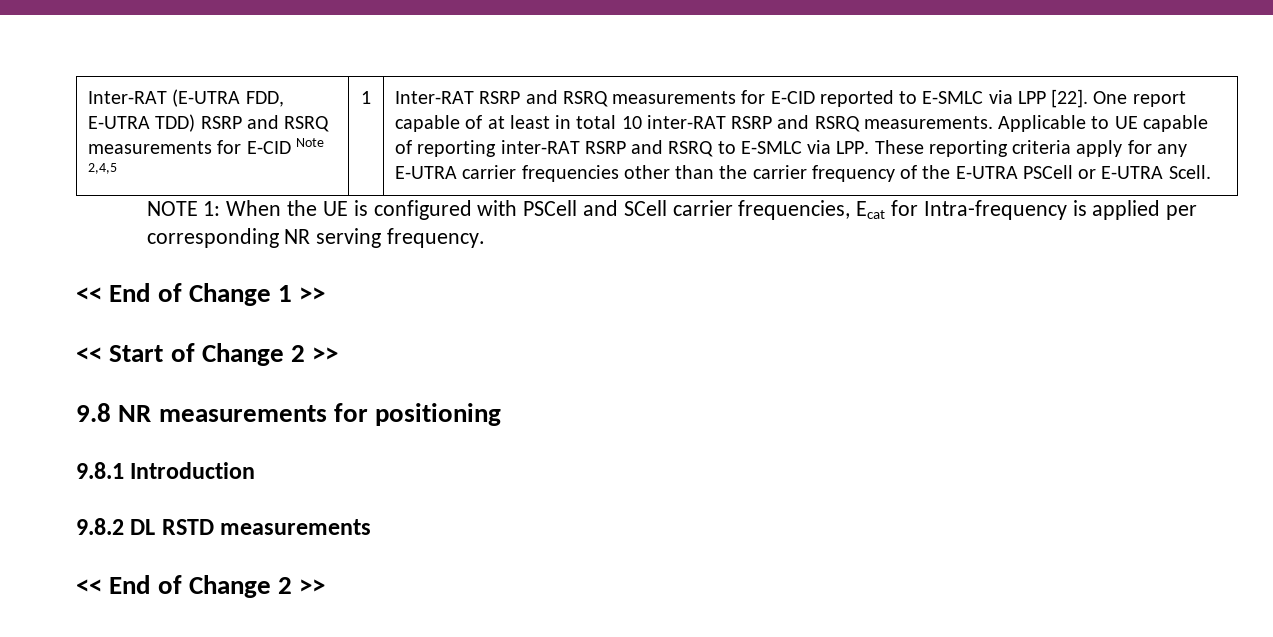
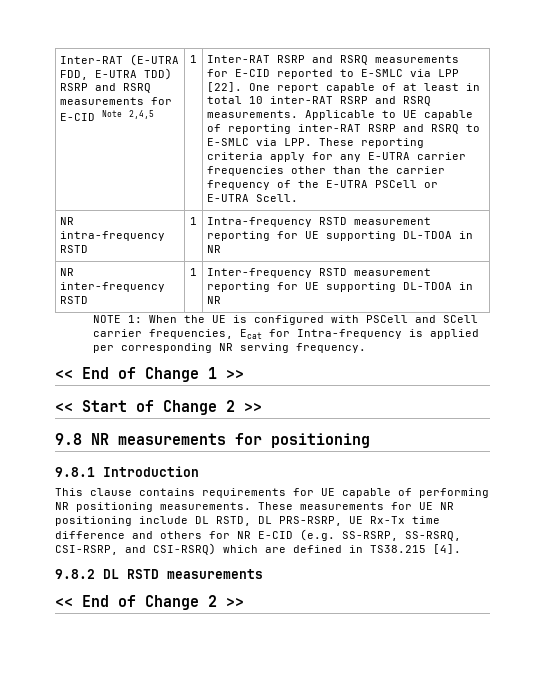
(1211, 172) none -> [59,217,74,225] [59,231,165,241] [59,245,88,253] [190,217,197,225] [206,217,431,227] [206,231,473,241] [206,245,221,253] [59,268,74,276] [59,282,165,292] [59,296,88,304] [190,268,197,276] [206,268,431,278] [206,282,473,292] [206,296,221,304] // NR intra-frequency RSTD | 1 | Intra-frequency RSTD measurement reporting for UE supporting DL-TDOA in NR // NR inter-frequency RSTD | 1 | Inter-frequency RSTD measurement reporting for UE supporting DL-TDOA in NR
(256, 470) none -> [55,488,489,498] [55,502,454,512] [55,516,440,526] [55,529,461,541] [55,543,461,555] // This clause contains requirements for UE capable of performing NR positioning measurements. These measurements for UE NR positioning include DL RSTD, DL PRS-RSRP, UE Rx-Tx time difference and others for NR E-CID (e.g. SS-RSRP, SS-RSRQ, CSI-RSRP, and CSI-RSRQ) which are defined in TS38.215 [4].

